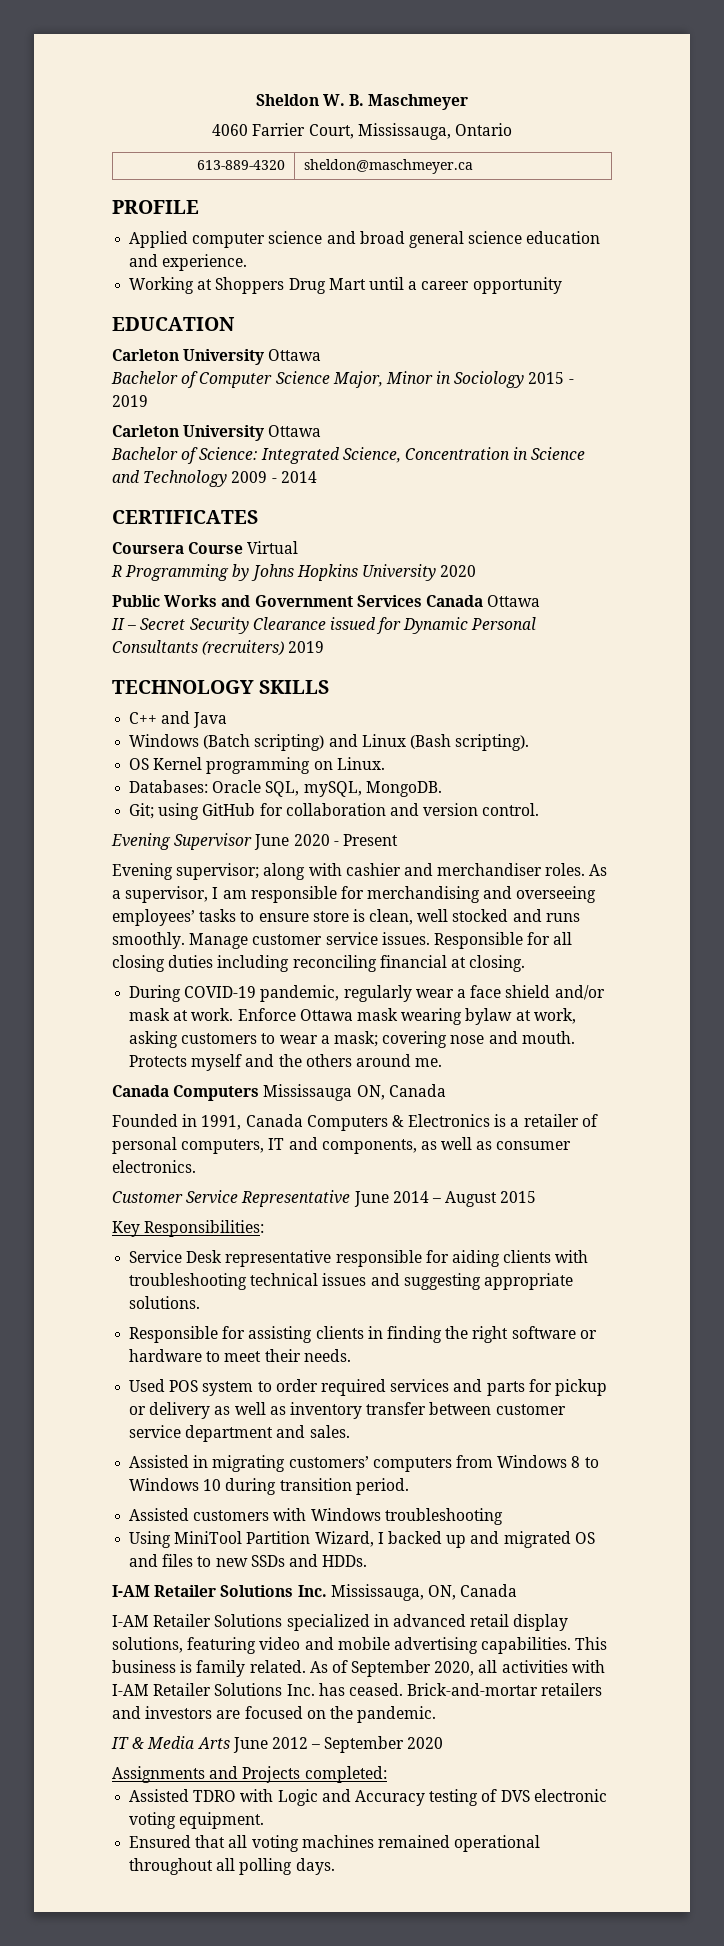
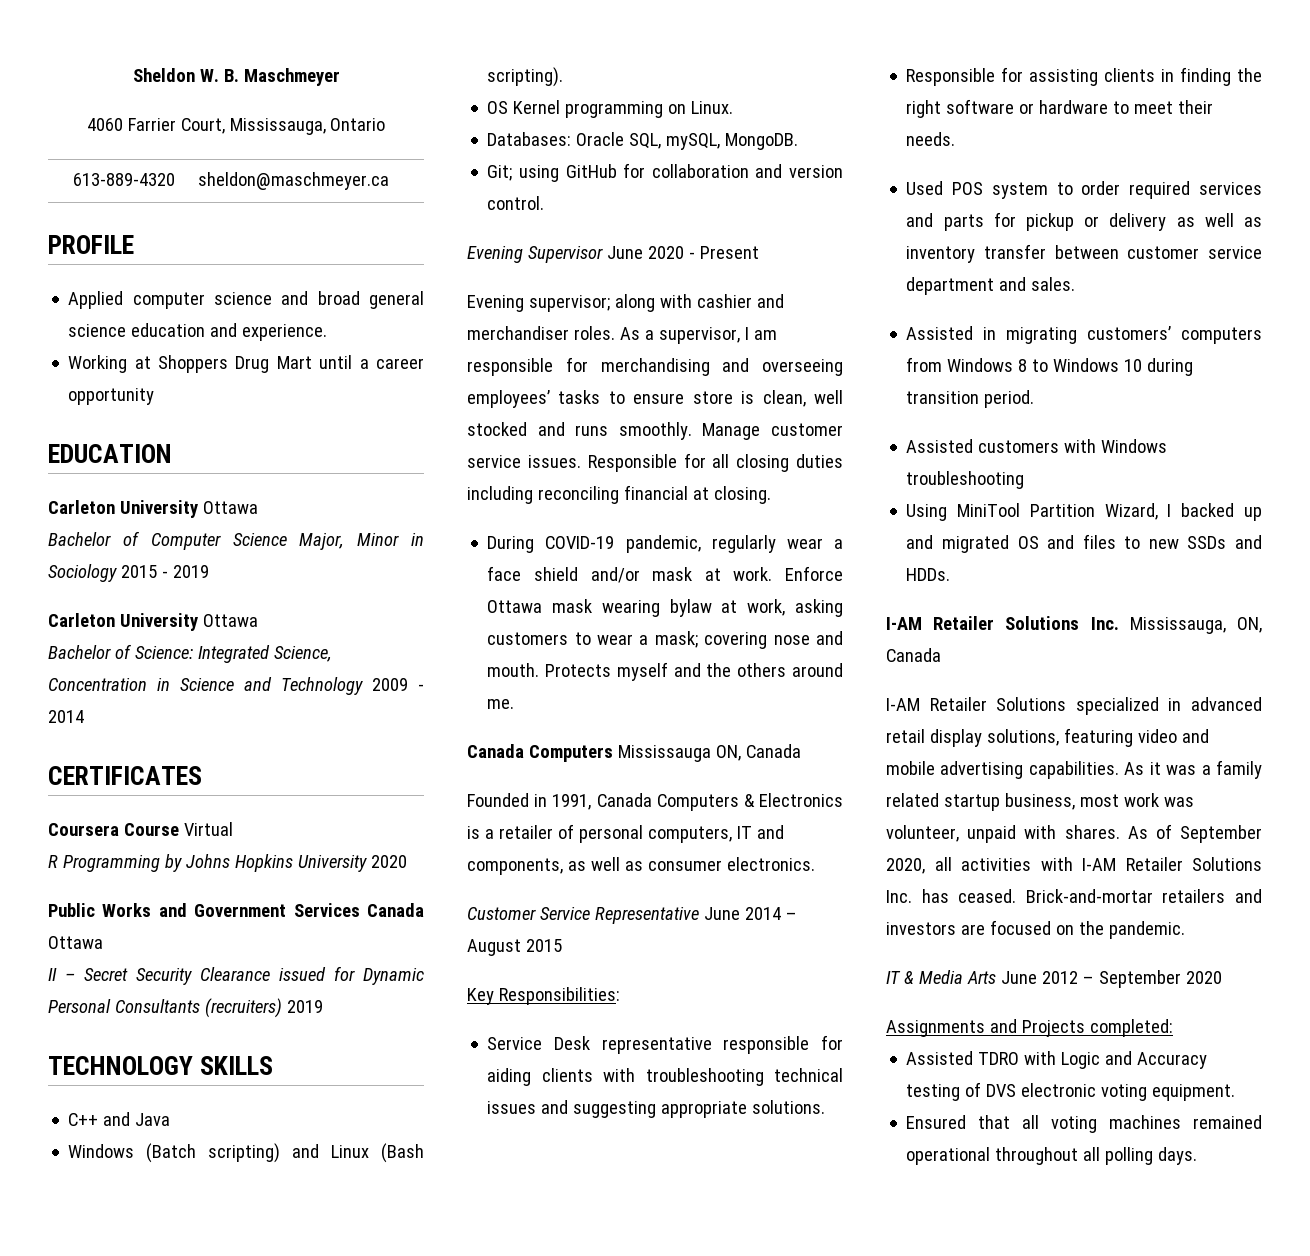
[575,1637,608,1650] [112,1660,306,1677] This business is family related. -> [1124,760,1262,779] [886,793,1194,811] [886,825,1120,843] As it was a family related startup business, most work was volunteer, unpaid with shares.

